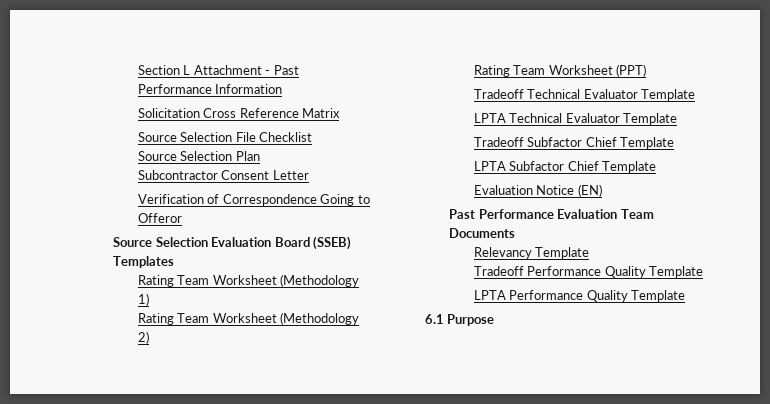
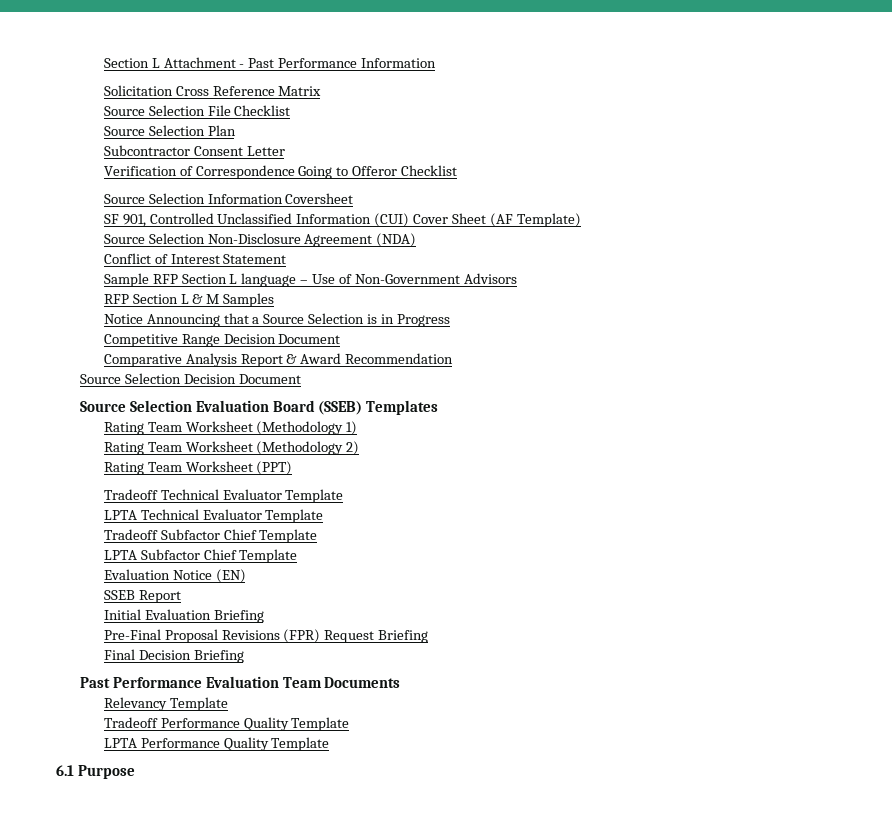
(182, 218) none -> [401,165,458,176] [103,193,354,204] [103,213,581,227] [103,233,417,247] [103,253,287,264] [103,273,517,287] [103,293,275,307] [103,313,450,327] [103,334,341,347] [103,353,454,367] [79,373,301,384] Checklist // Source Selection Information Coversheet // SF 901, Controlled Unclassified Information (CUI) Cover Sheet (AF Template) // Source Selection Non-Disclosure Agreement (NDA) // Conflict of Interest Statement // Sample RFP Section L language – Use of Non-Government Advisors // RFP Section L & M Samples // Notice Announcing that a Source Selection is in Progress // Competitive Range Decision Document // Comparative Analysis Report & Award Recommendation // Source Selection Decision Document
(602, 190) none -> [103,590,181,603] [103,609,264,623] [103,629,429,643] [103,649,244,663] // SSEB Report // Initial Evaluation Briefing // Pre-Final Proposal Revisions (FPR) Request Briefing // Final Decision Briefing

